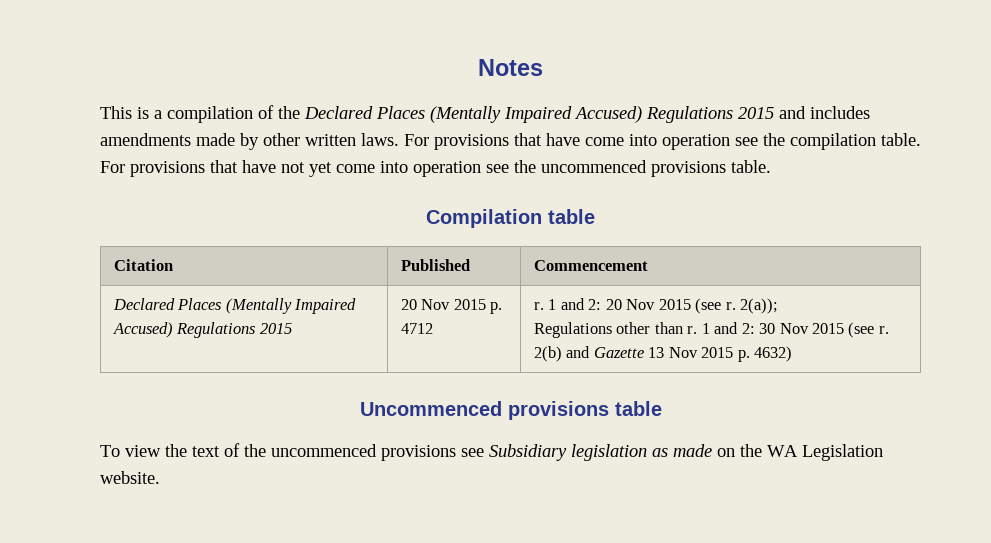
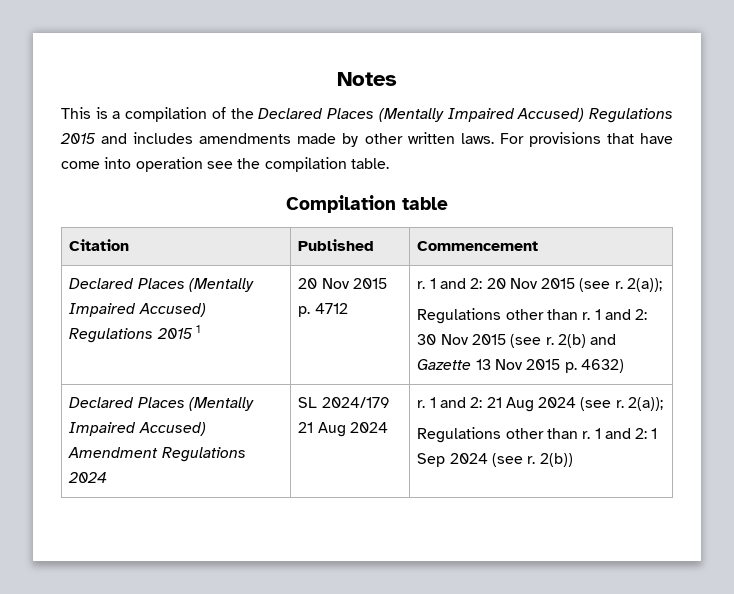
[100,160,771,177] For provisions that have not yet come into operation see the uncommenced provisions table. -> (389, 163) none
(292, 328) none -> [195,325,200,333] 1
[359,401,662,420] [100,443,883,461] [100,471,160,484] // Uncommenced provisions table // To view the text of the uncommenced provisions see Subsidiary legislation as made on the WA Legislation website. -> [69,397,254,411] [69,422,206,436] [68,447,246,462] [68,472,108,483] [298,397,390,408] [298,422,388,437] [417,397,664,412] [417,427,658,443] [417,453,573,467] // Declared Places (Mentally Impaired Accused) Amendment Regulations 2024 | SL 2024/179 21 Aug 2024 | r. 1 and 2: 21 Aug 2024 (see r. 2(a)); // Regulations other than r. 1 and 2: 1 Sep 2024 (see r. 2(b))

